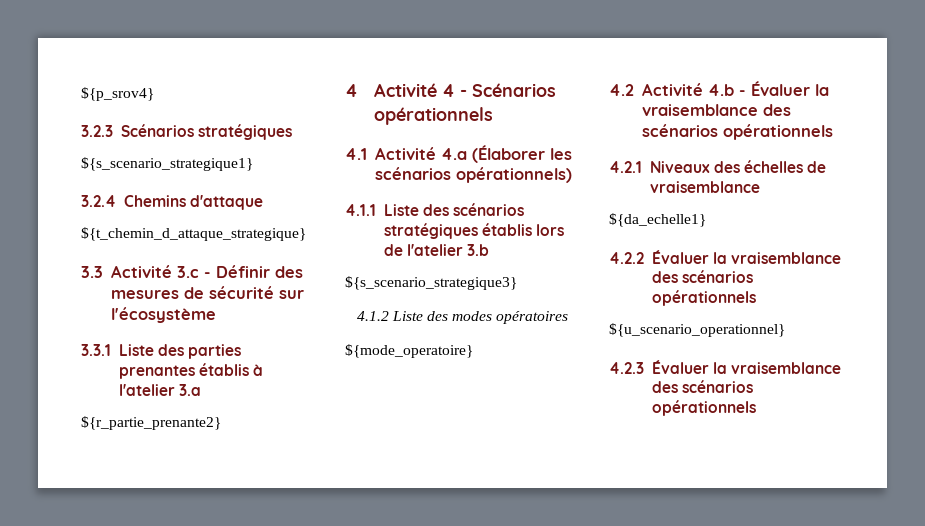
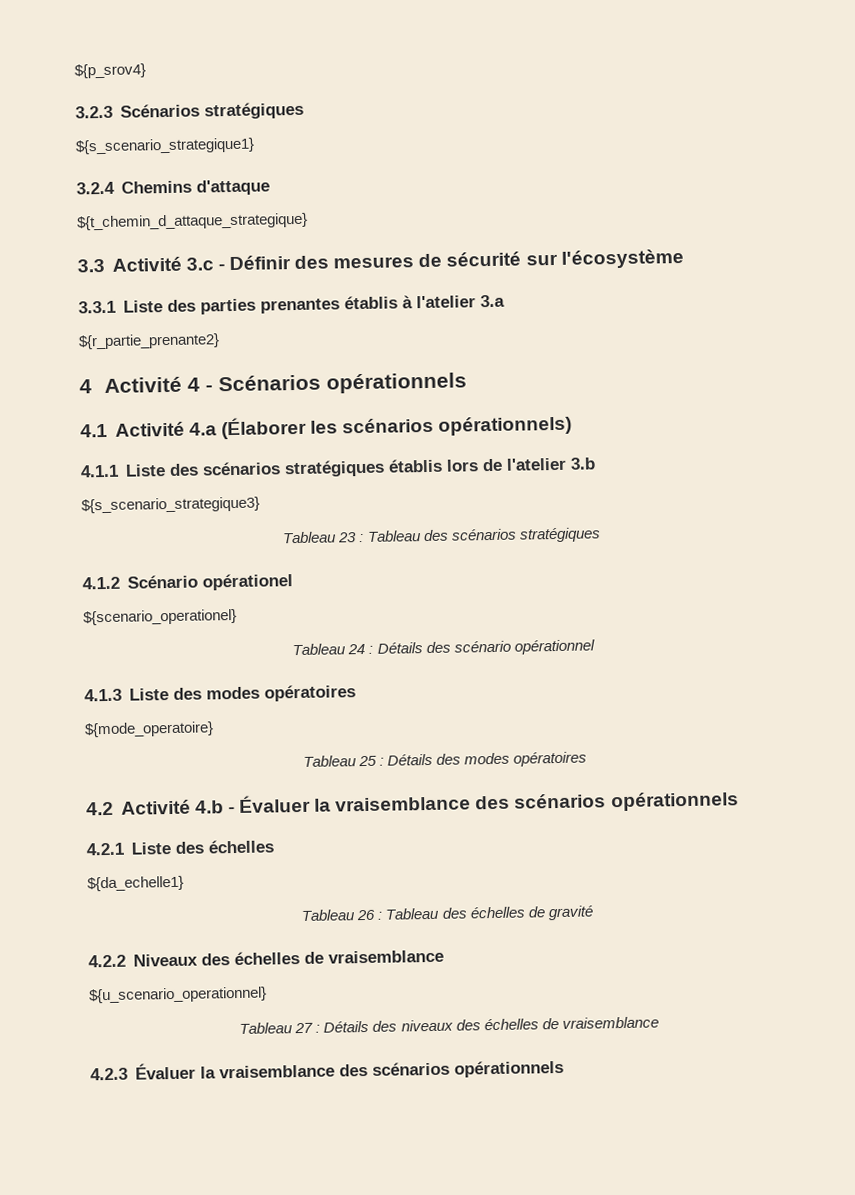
[356,311,389,321] 4.1.2 -> [282,527,601,544] [82,573,293,591] [83,608,237,626] [292,639,595,656] [84,688,122,702] Tableau 23 : Tableau des scénarios stratégiques // 4.1.2 Scénario opérationel // ${scenario_operationel} // Tableau 24 : Détails des scénario opérationnel // 4.1.3
(473, 351) none -> [302,751,588,767] // Tableau 25 : Détails des modes opératoires
(642, 167) none -> [130,839,274,855] [87,875,184,892] [301,905,594,921] [88,954,126,968] Liste des échelles // ${da_echelle1} // Tableau 26 : Tableau des échelles de gravité // 4.2.2
[609,213,706,227] [609,250,842,264] [651,270,753,283] [651,290,756,306] [609,323,785,337] [609,360,842,374] [651,380,753,393] [651,400,756,416] ${da_echelle1} // 4.2.2 Évaluer la vraisemblance des scénarios opérationnels // ${u_scenario_operationnel} // 4.2.3 Évaluer la vraisemblance des scénarios opérationnels -> [89,986,267,1004] [239,1016,659,1034] [90,1059,564,1081] ${u_scenario_operationnel} // Tableau 27 : Détails des niveaux des échelles de vraisemblance // 4.2.3 Évaluer la vraisemblance des scénarios opérationnels

